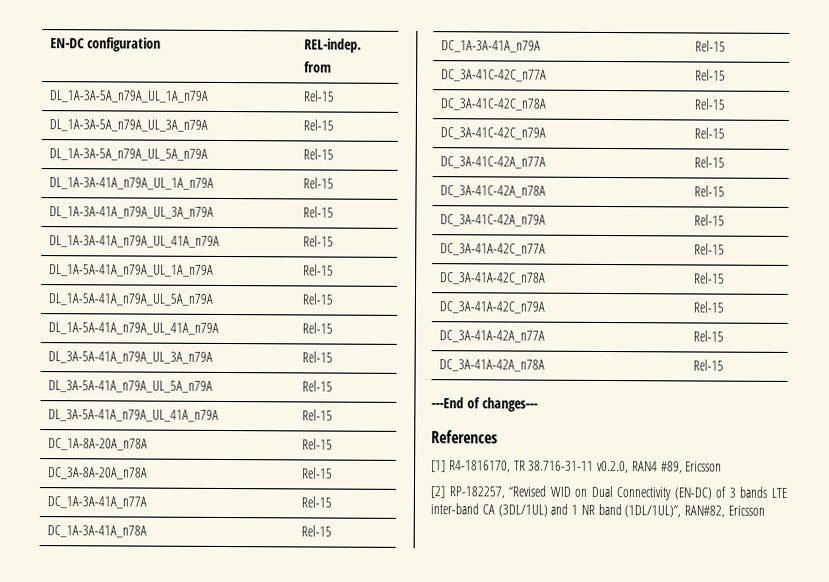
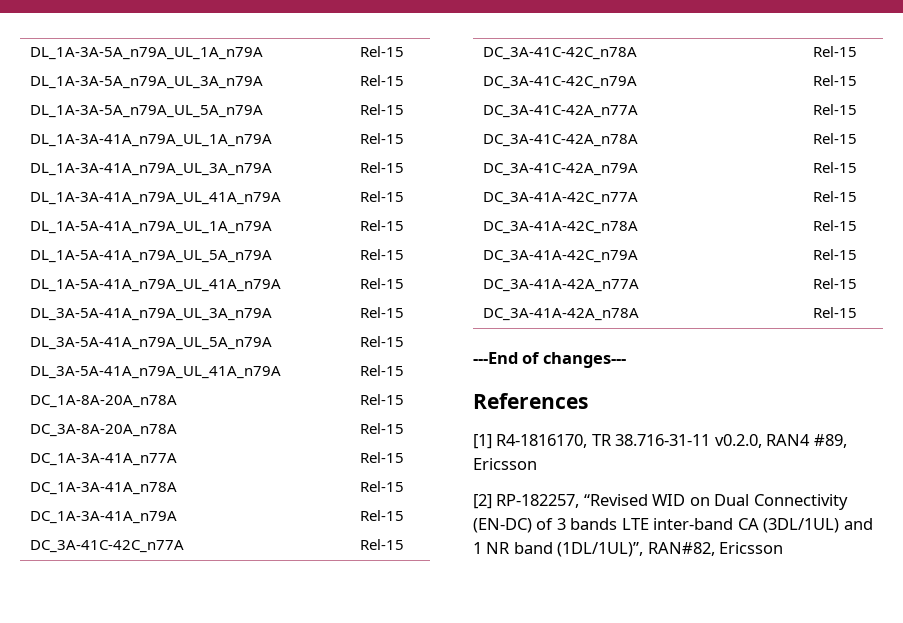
[50,37,161,52] [304,38,363,53] [304,61,333,73] EN-DC configuration | REL-indep. // from // -> (29, 53) none

